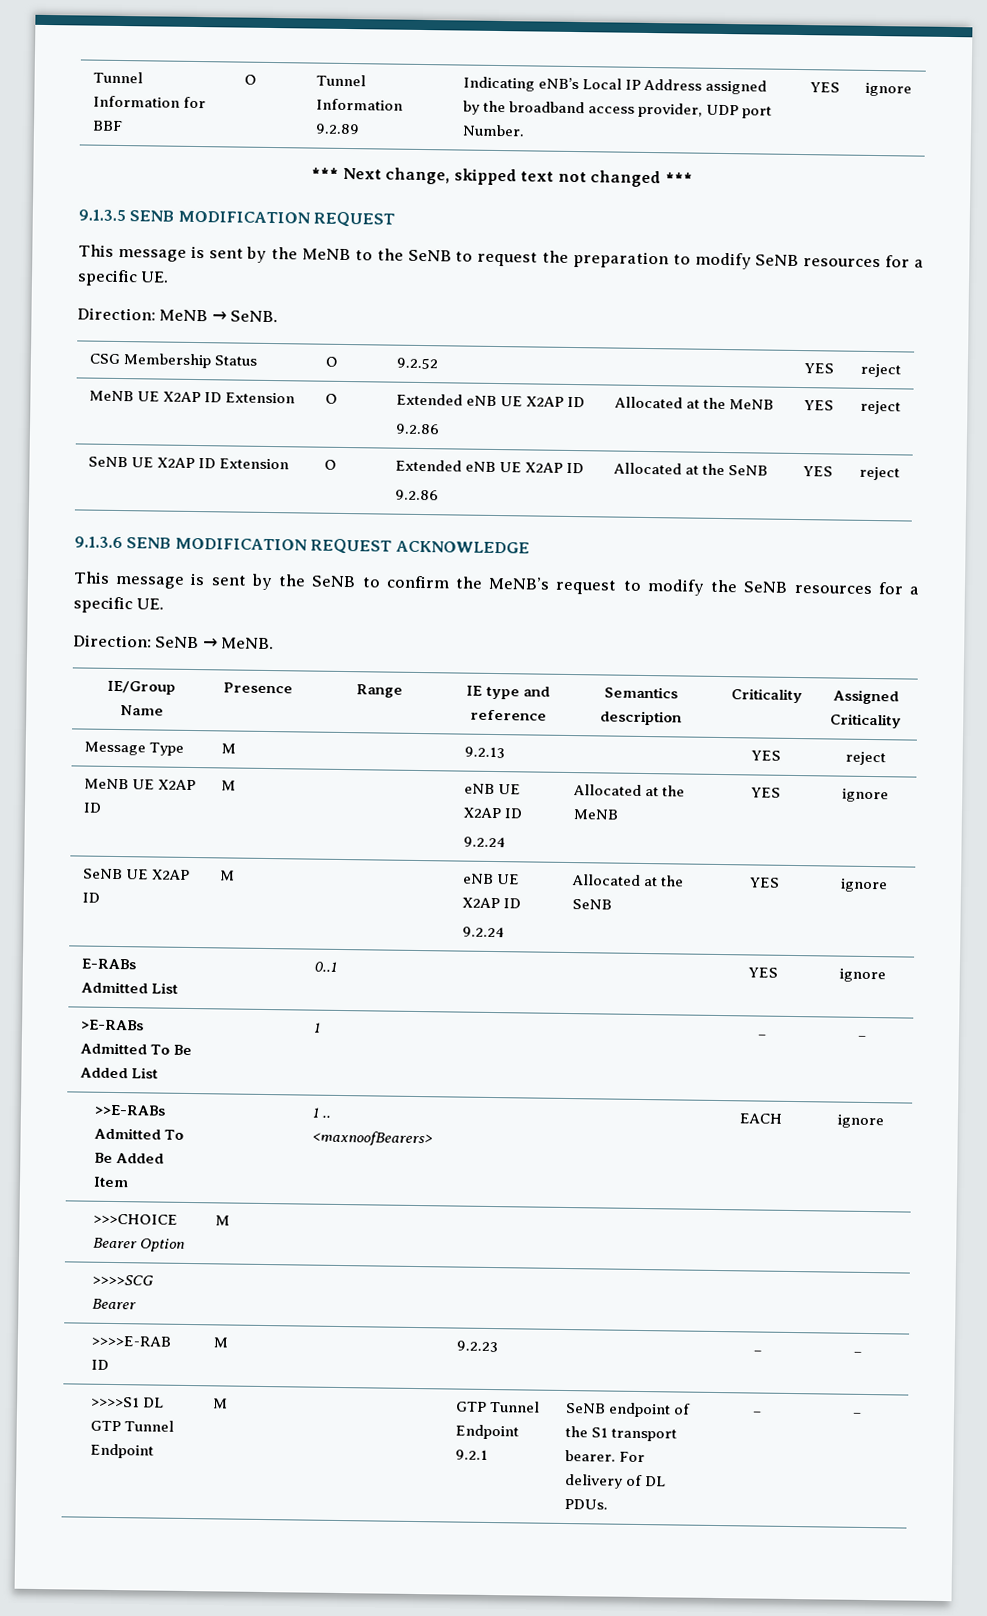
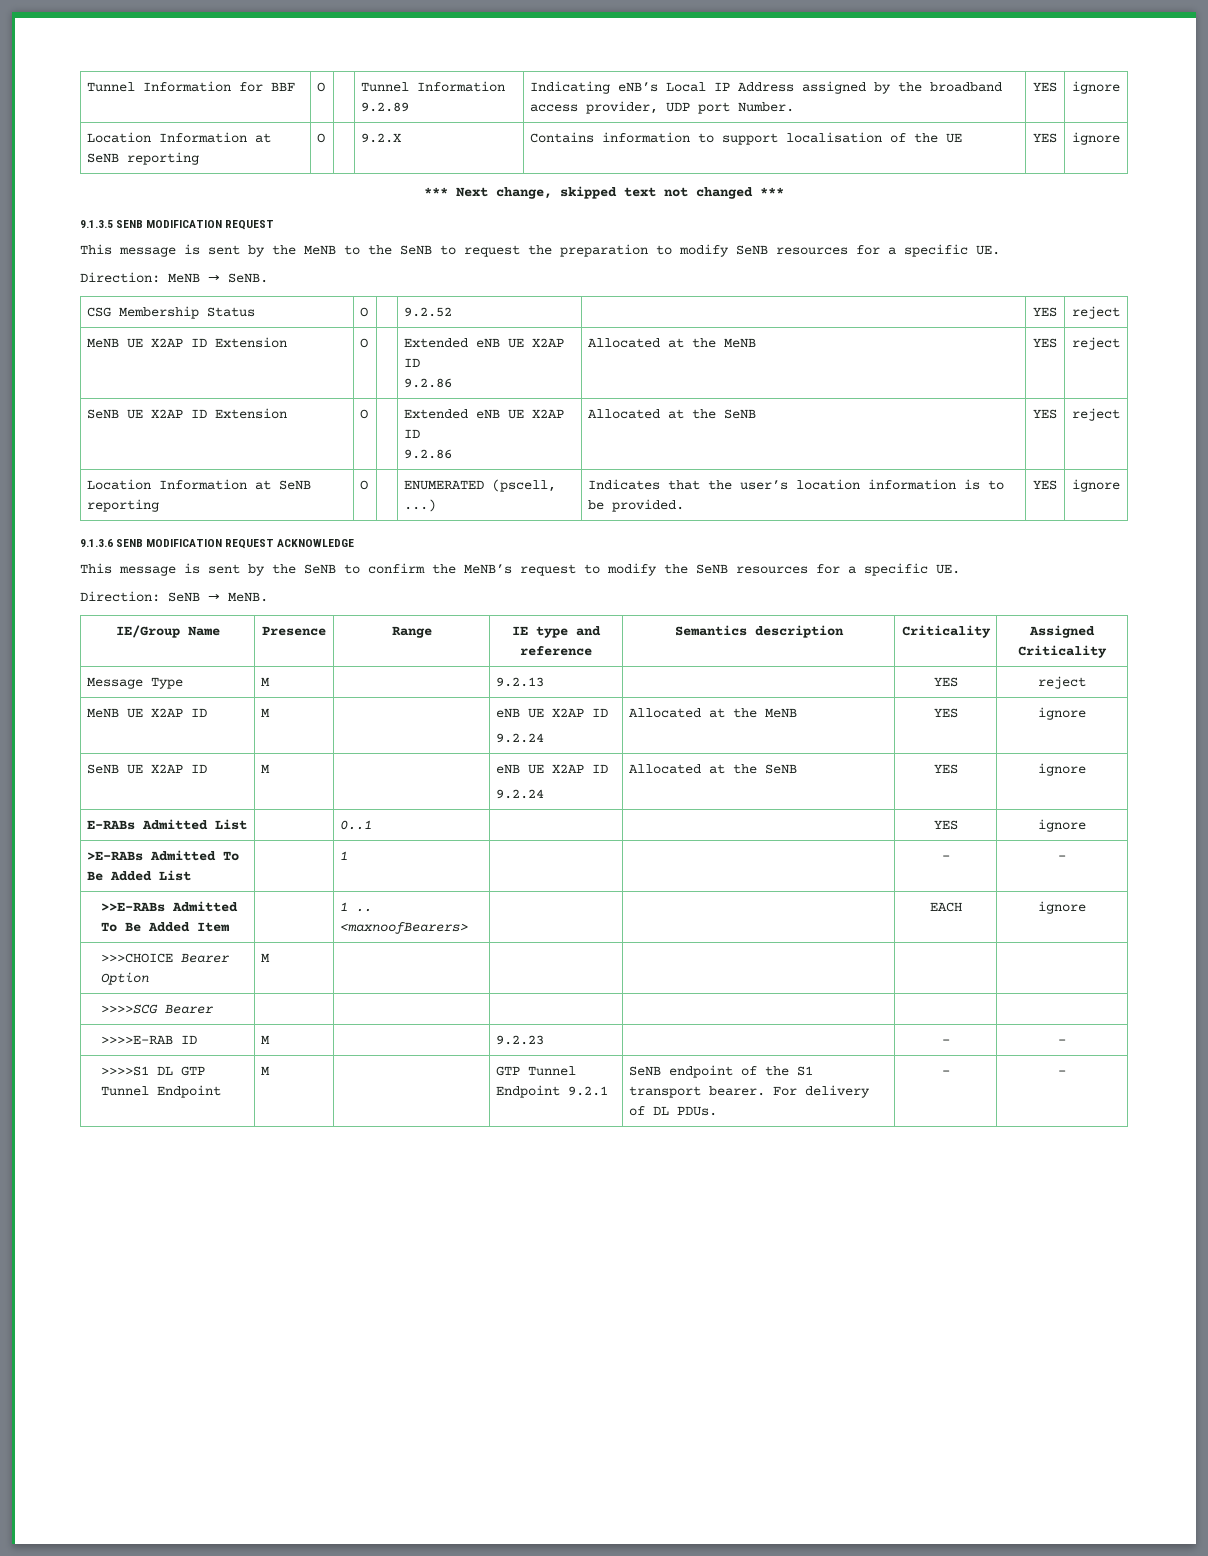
(912, 89) none -> [86,132,271,143] [86,152,199,165] [316,133,325,143] [360,133,402,143] [529,132,962,145] [1033,133,1057,143] [1072,132,1120,145] // Location Information at SeNB reporting | O | | 9.2.X | Contains information to support localisation of the UE | YES | ignore
(900, 473) none -> [86,479,311,490] [86,499,159,512] [359,480,368,490] [403,479,556,492] [403,499,436,512] [587,479,1004,490] [587,499,684,512] [1033,480,1057,490] [1072,479,1120,492] // Location Information at SeNB reporting | O | | ENUMERATED (pscell, ...) | Indicates that the user’s location information is to be provided. | YES | ignore

